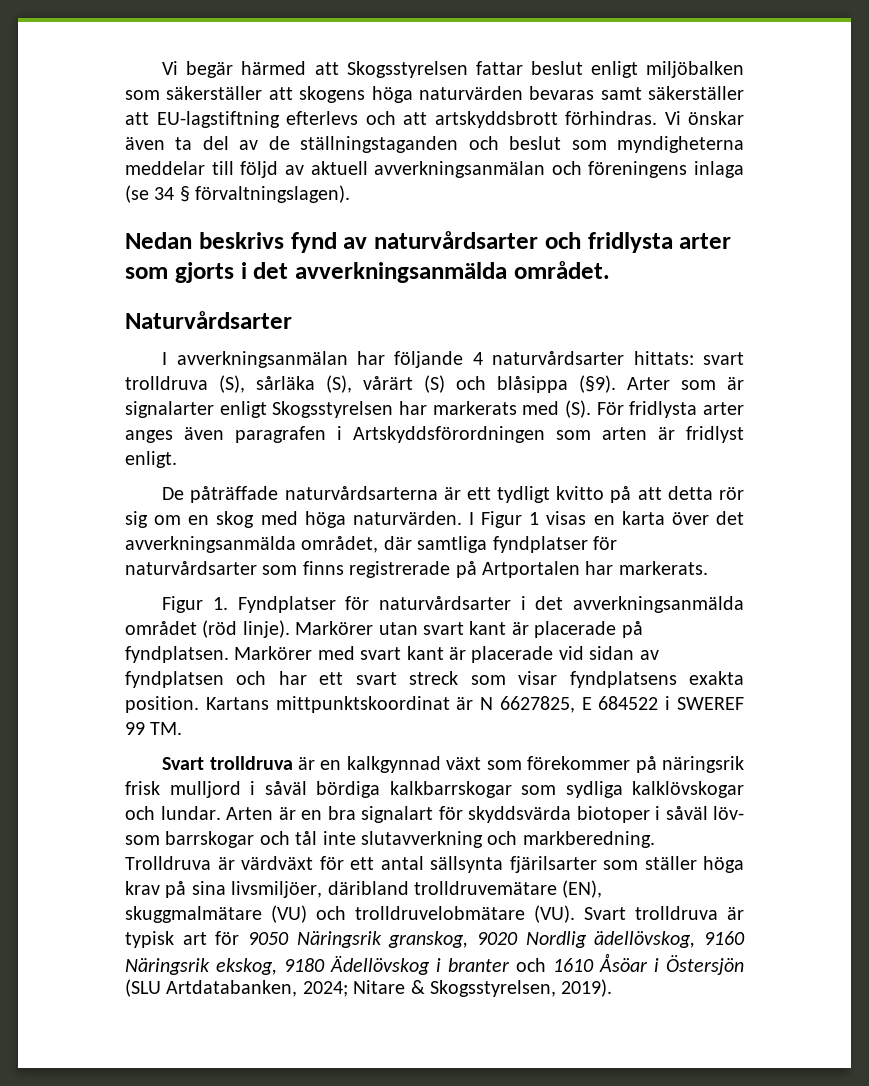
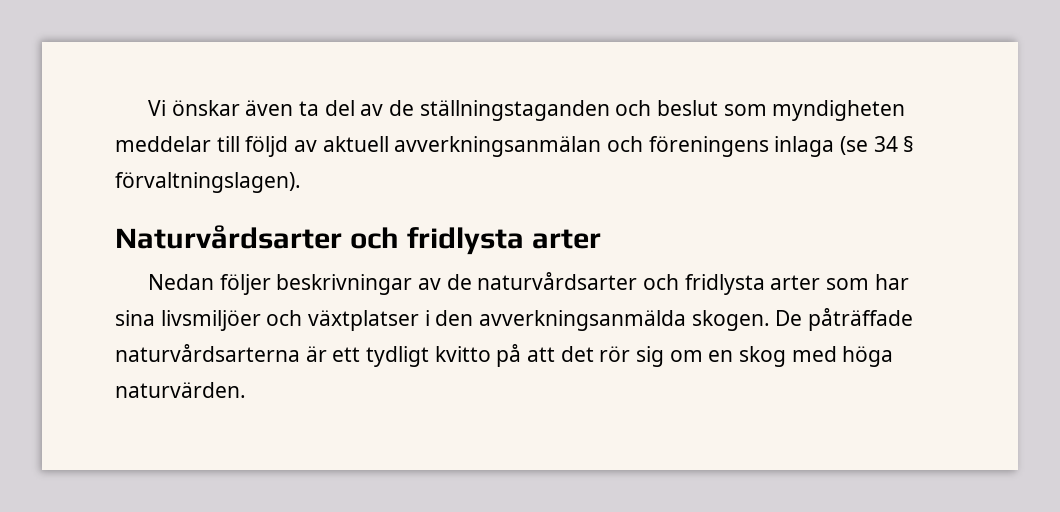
[162,61,744,78] [125,86,744,103] [125,111,681,128] Vi begär härmed att Skogsstyrelsen fattar beslut enligt miljöbalken som säkerställer att skogens höga naturvärden bevaras samt säkerställer att EU-lagstiftning efterlevs och att artskyddsbrott förhindras. Vi -> [148,100,167,116] Vi
[617,136,744,153] myndigheterna -> [772,100,906,121] myndigheten
[125,232,368,253] Nedan beskrivs fynd av -> [115,225,601,255] [148,274,472,295] Naturvårdsarter och fridlysta arter // Nedan följer beskrivningar av de
[174,261,610,283] [125,311,292,329] [162,351,744,368] [125,375,744,393] [125,400,745,418] [125,426,744,443] [125,451,177,468] gjorts i det avverkningsanmälda området. // Naturvårdsarter // I avverkningsanmälan har följande 4 naturvårdsarter hittats: svart trolldruva (S), sårläka (S), vårärt (S) och blåsippa (§9). Arter som är signalarter enligt Skogsstyrelsen har markerats med (S). För fridlysta arter anges även paragrafen i Artskyddsförordningen som arten är fridlyst enligt. // -> [874,274,909,290] [115,310,770,331] har sina livsmiljöer och växtplatser i den avverkningsanmälda skogen.
[667,486,713,500] detta -> [560,346,594,362] det
[469,511,744,528] [125,536,617,553] [125,561,708,578] [162,596,744,613] [125,620,643,638] [125,646,659,663] [125,671,745,688] [125,696,744,713] [125,722,183,735] [162,756,745,773] [125,781,744,798] [125,806,744,823] [125,831,655,848] [125,856,744,873] [125,880,603,898] [125,905,744,923] [125,931,745,948] [125,953,744,975] [125,979,613,997] I Figur 1 visas en karta över det avverkningsanmälda området, där samtliga fyndplatser för naturvårdsarter som finns registrerade på Artportalen har markerats. // Figur 1. Fyndplatser för naturvårdsarter i det avverkningsanmälda området (röd linje). Markörer utan svart kant är placerade på fyndplatsen. Markörer med svart kant är placerade vid sidan av fyndplatsen och har ett svart streck som visar fyndplatsens exakta position. Kartans mittpunktskoordinat är N 6627825, E 684522 i SWEREF 99 TM. // Svart trolldruva är en kalkgynnad växt som förekommer på näringsrik frisk mulljord i såväl bördiga kalkbarrskogar som sydliga kalklövskogar och lundar. Arten är en bra signalart för skyddsvärda biotoper i såväl löv- som barrskogar och tål inte slutavverkning och markberedning. Trolldruva är värdväxt för ett antal sällsynta fjärilsarter som ställer höga krav på sina livsmiljöer, däribland trolldruvemätare (EN), skuggmalmätare (VU) och trolldruvelobmätare (VU). Svart trolldruva är typisk art för 9050 Näringsrik granskog, 9020 Nordlig ädellövskog, 9160 Näringsrik ekskog, 9180 Ädellövskog i branter och 1610 Åsöar i Östersjön (SLU Artdatabanken, 2024; Nitare & Skogsstyrelsen, 2019). -> (246, 390) none

